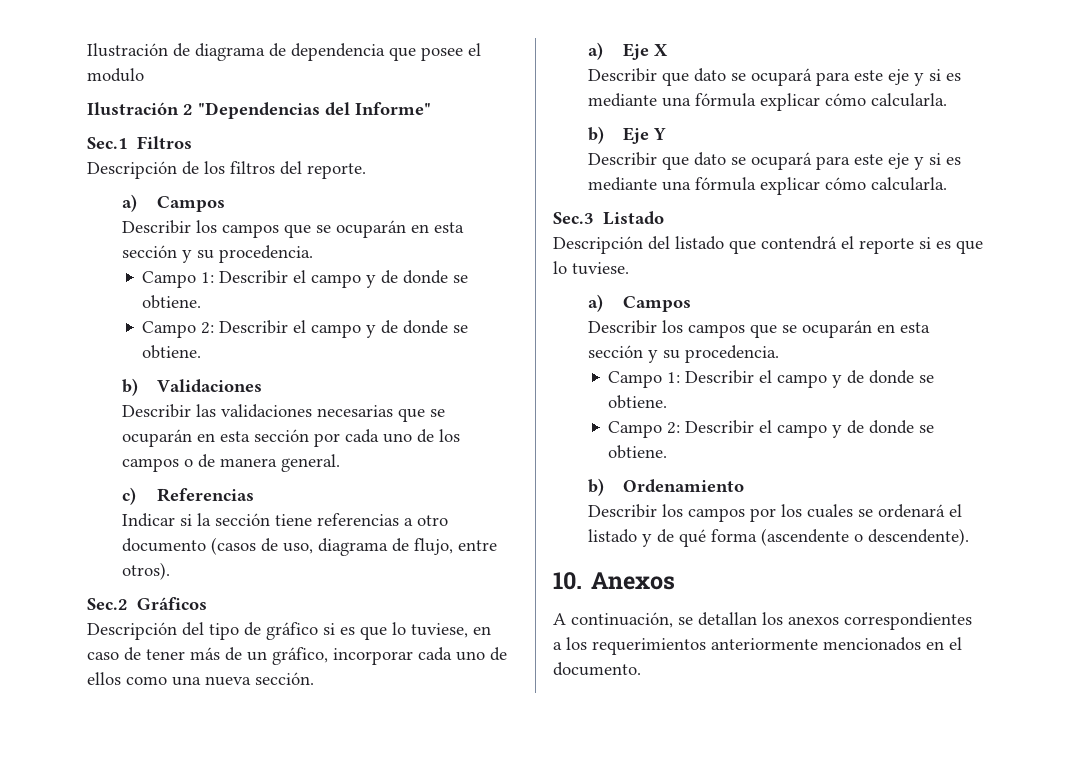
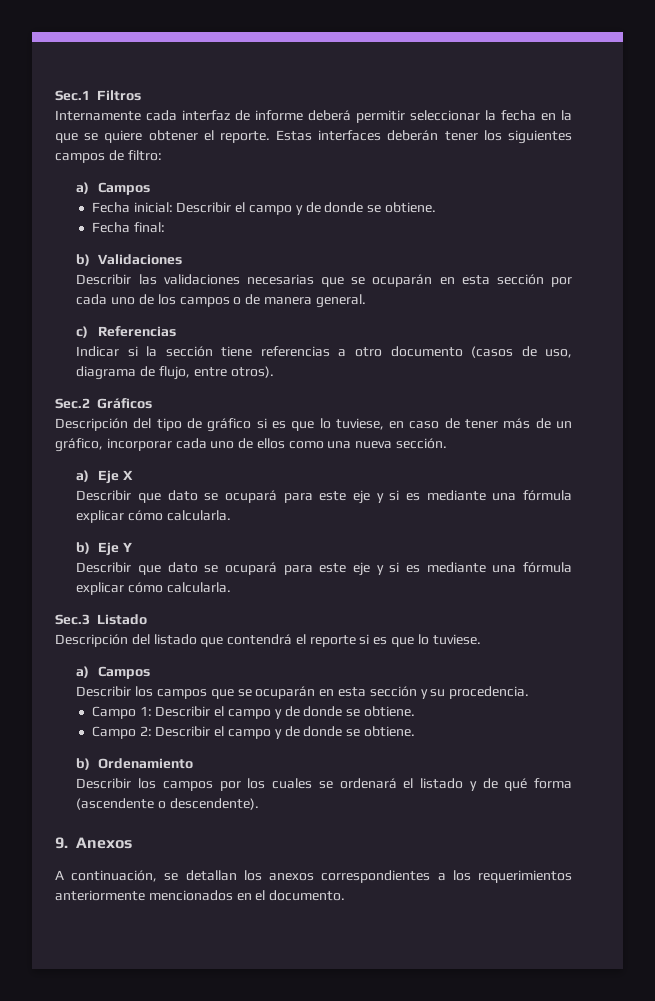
[87,43,481,61] [87,68,144,82] [87,102,431,119] [87,136,193,149] [87,161,366,179] [122,194,226,212] [122,220,465,238] [122,245,314,263] [142,270,469,288] [142,295,202,309] [142,320,469,338] [142,345,202,359] Ilustración de diagrama de dependencia que posee el modulo // Ilustración 2 "Dependencias del Informe" // Sec.1 Filtros // Descripción de los filtros del reporte. // a) Campos // Describir los campos que se ocuparán en esta sección y su procedencia. // Campo 1: Describir el campo y de donde se obtiene. // Campo 2: Describir el campo y de donde se obtiene. -> [55,90,141,101] [55,110,572,123] [55,130,572,144] [55,150,162,163] [76,182,150,195] [91,202,436,215] [91,222,165,233] Sec.1 Filtros // Internamente cada interfaz de informe deberá permitir seleccionar la fecha en la que se quiere obtener el reporte. Estas interfaces deberán tener los siguientes campos de filtro: // a) Campos // Fecha inicial: Describir el campo y de donde se obtiene. // Fecha final:
[553,572,582,590] 10. -> [55,837,68,849] 9.

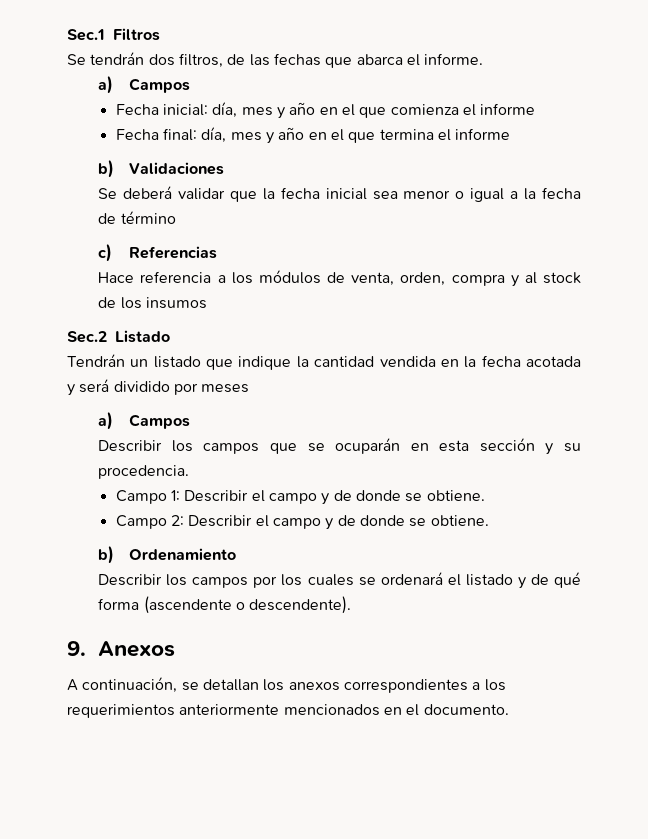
[55,110,572,123] [55,130,572,144] [55,150,162,163] [76,182,150,195] [91,202,436,215] [91,222,165,233] [76,254,182,266] [76,274,572,287] [76,294,366,308] [76,326,176,338] [76,346,572,358] [76,366,274,380] [55,398,152,409] [55,418,572,432] [55,438,448,452] [76,470,133,484] [76,490,572,504] [76,510,232,523] [76,542,132,556] [76,562,572,576] [76,582,232,595] [55,614,147,625] [55,634,481,647] Internamente cada interfaz de informe deberá permitir seleccionar la fecha en la que se quiere obtener el reporte. Estas interfaces deberán tener los siguientes campos de filtro: // a) Campos // Fecha inicial: Describir el campo y de donde se obtiene. // Fecha final: // b) Validaciones // Describir las validaciones necesarias que se ocuparán en esta sección por cada uno de los campos o de manera general. // c) Referencias // Indicar si la sección tiene referencias a otro documento (casos de uso, diagrama de flujo, entre otros). // Sec.2 Gráficos // Descripción del tipo de gráfico si es que lo tuviese, en caso de tener más de un gráfico, incorporar cada uno de ellos como una nueva sección. // a) Eje X // Describir que dato se ocupará para este eje y si es mediante una fórmula explicar cómo calcularla. // b) Eje Y // Describir que dato se ocupará para este eje y si es mediante una fórmula explicar cómo calcularla. // Sec.3 Listado // Descripción del listado que contendrá el reporte si es que lo tuviese. -> [67,52,484,68] [98,76,191,94] [115,102,536,119] [115,127,511,144] [98,160,225,178] [98,186,582,202] [98,211,176,224] [98,244,218,262] [98,270,582,287] [98,297,207,309] [67,330,170,343] [67,354,582,370] [67,379,250,396] Se tendrán dos filtros, de las fechas que abarca el informe. // a) Campos // Fecha inicial: día, mes y año en el que comienza el informe // Fecha final: día, mes y año en el que termina el informe // b) Validaciones // Se deberá validar que la fecha inicial sea menor o igual a la fecha de término // c) Referencias // Hace referencia a los módulos de venta, orden, compra y al stock de los insumos // Sec.2 Listado // Tendrán un listado que indique la cantidad vendida en la fecha acotada y será dividido por meses

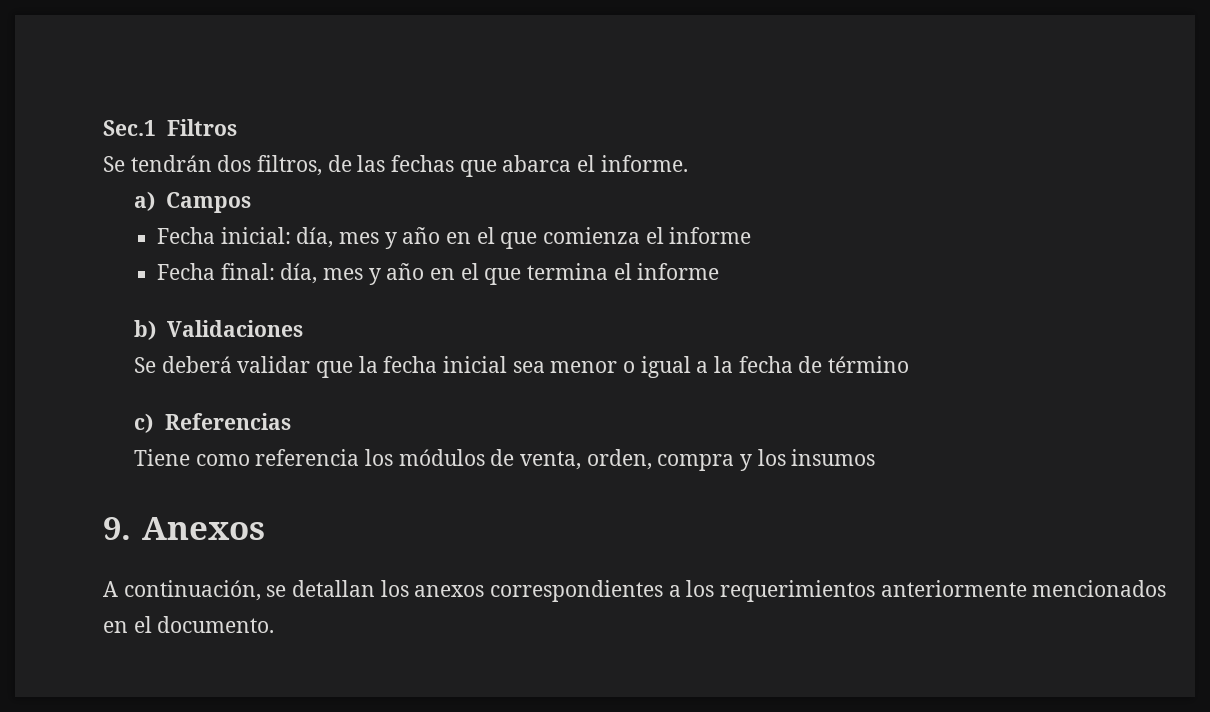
[98,271,226,283] Hace referencia a -> [133,449,360,466] Tiene como referencia
[524,272,582,284] [98,297,117,308] al stock de -> (753, 462) none
[67,330,170,343] [67,354,582,370] [67,379,250,396] [98,412,191,430] [98,438,581,455] [98,465,190,479] [115,490,485,505] [115,515,489,530] [98,546,237,564] [98,572,582,589] [98,596,352,614] // Sec.2 Listado // Tendrán un listado que indique la cantidad vendida en la fecha acotada y será dividido por meses // a) Campos // Describir los campos que se ocuparán en esta sección y su procedencia. // Campo 1: Describir el campo y de donde se obtiene. // Campo 2: Describir el campo y de donde se obtiene. // b) Ordenamiento // Describir los campos por los cuales se ordenará el listado y de qué forma (ascendente o descendente). -> (876, 457) none

